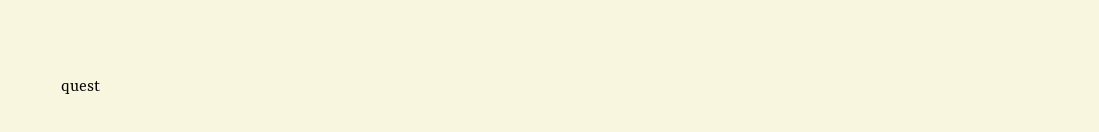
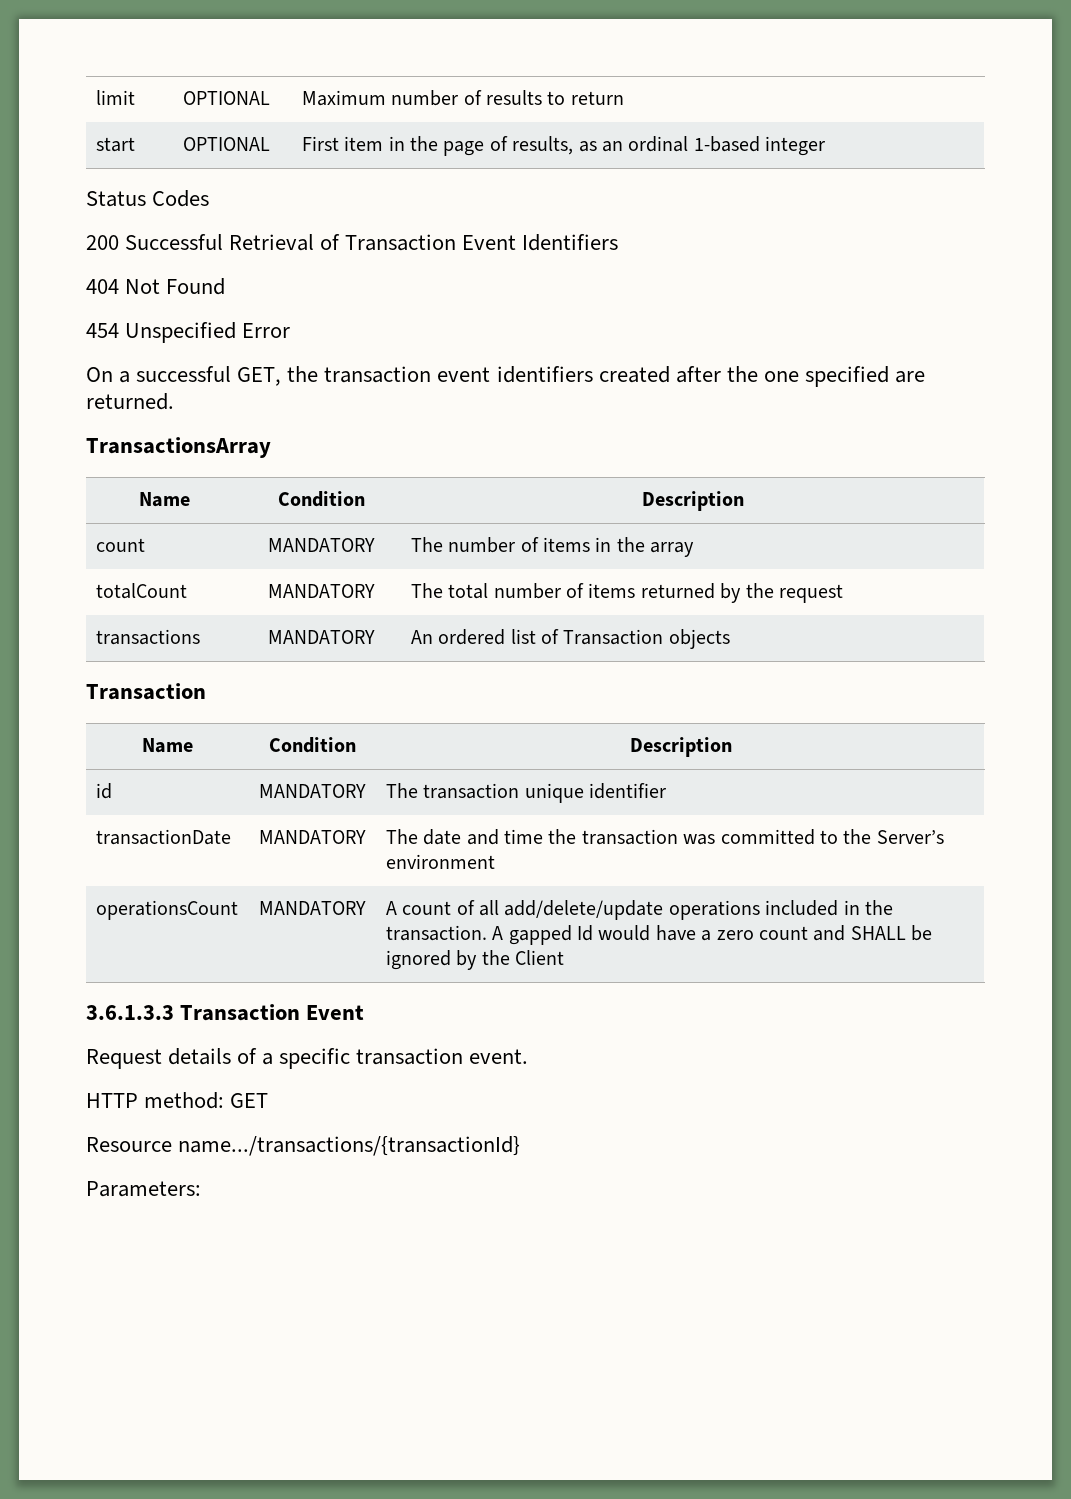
[61,81,100,94] quest -> [95,90,135,105] [182,91,270,105] [301,90,624,106] [95,137,135,152] [182,137,270,151] [301,136,826,156] [86,190,210,207] [86,234,619,251] [86,278,226,295] [86,322,291,343] [86,366,925,387] [86,393,174,410] [86,437,271,458] [138,492,190,507] [278,491,365,507] [642,491,744,511] [95,538,145,552] [268,538,375,552] [410,537,695,557] [95,583,187,599] [268,584,375,598] [410,583,844,603] [95,629,200,645] [268,630,375,644] [410,629,730,649] [86,683,206,700] [142,738,193,753] [269,737,356,753] [629,737,732,757] [95,783,112,799] [259,784,366,798] [385,783,667,803] [95,829,231,845] [259,830,366,844] [385,829,944,845] [385,854,495,869] [95,900,238,920] [259,901,366,915] [385,900,894,920] [385,925,933,945] [385,950,565,970] [86,1004,365,1021] [86,1048,529,1069] [86,1092,269,1109] [86,1136,521,1156] [86,1181,201,1197] limit | OPTIONAL | Maximum number of results to return // start | OPTIONAL | First item in the page of results, as an ordinal 1-based integer // Status Codes // 200 Successful Retrieval of Transaction Event Identifiers // 404 Not Found // 454 Unspecified Error // On a successful GET, the transaction event identifiers created after the one specified are returned. // TransactionsArray // Name | Condition | Description // count | MANDATORY | The number of items in the array // totalCount | MANDATORY | The total number of items returned by the request // transactions | MANDATORY | An ordered list of Transaction objects // Transaction // Name | Condition | Description // id | MANDATORY | The transaction unique identifier // transactionDate | MANDATORY | The date and time the transaction was committed to the Server’s environment // operationsCount | MANDATORY | A count of all add/delete/update operations included in the transaction. A gapped Id would have a zero count and SHALL be ignored by the Client // 3.6.1.3.3 Transaction Event // Request details of a specific transaction event. // HTTP method: GET // Resource name.../transactions/{transactionId} // Parameters:

